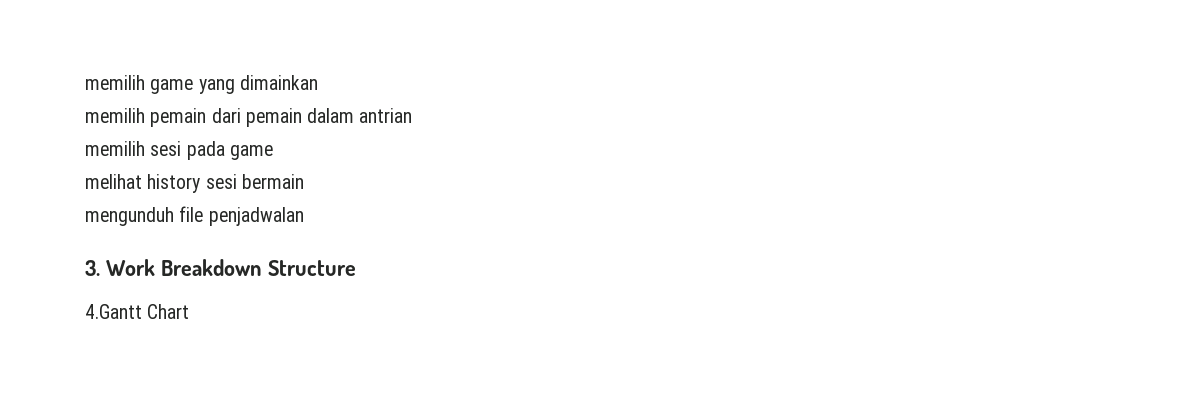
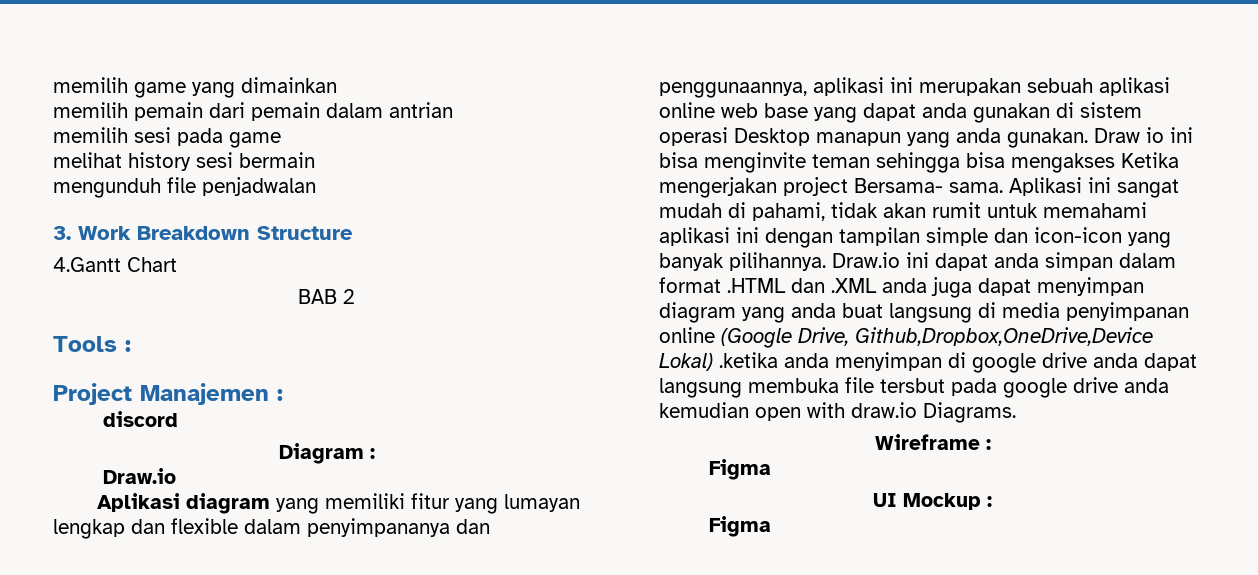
(190, 311) none -> [298,289,355,304] [53,336,131,352] [53,383,283,405] [103,411,179,427] [278,443,375,464] [103,468,177,484] [97,493,581,514] [53,518,490,539] [659,77,1170,98] [659,102,1142,123] [659,127,1193,148] [659,152,1179,173] [659,177,1179,198] [659,202,1147,221] [659,227,1171,248] [659,252,1176,271] [659,277,1144,298] [659,302,1189,323] [659,327,1153,348] [659,352,1197,373] [659,377,1169,398] [659,402,1016,423] [874,434,991,450] [709,459,772,480] [873,493,992,510] [709,516,772,537] // BAB 2 // Tools : // Project Manajemen : // discord // Diagram : // Draw.io // Aplikasi diagram yang memiliki fitur yang lumayan lengkap dan flexible dalam penyimpananya dan penggunaannya, aplikasi ini merupakan sebuah aplikasi online web base yang dapat anda gunakan di sistem operasi Desktop manapun yang anda gunakan. Draw io ini bisa menginvite teman sehingga bisa mengakses Ketika mengerjakan project Bersama- sama. Aplikasi ini sangat mudah di pahami, tidak akan rumit untuk memahami aplikasi ini dengan tampilan simple dan icon-icon yang banyak pilihannya. Draw.io ini dapat anda simpan dalam format .HTML dan .XML anda juga dapat menyimpan diagram yang anda buat langsung di media penyimpanan online (Google Drive, Github,Dropbox,OneDrive,Device Lokal) .ketika anda menyimpan di google drive anda dapat langsung membuka file tersbut pada google drive anda kemudian open with draw.io Diagrams. // Wireframe : // Figma // UI Mockup : // Figma

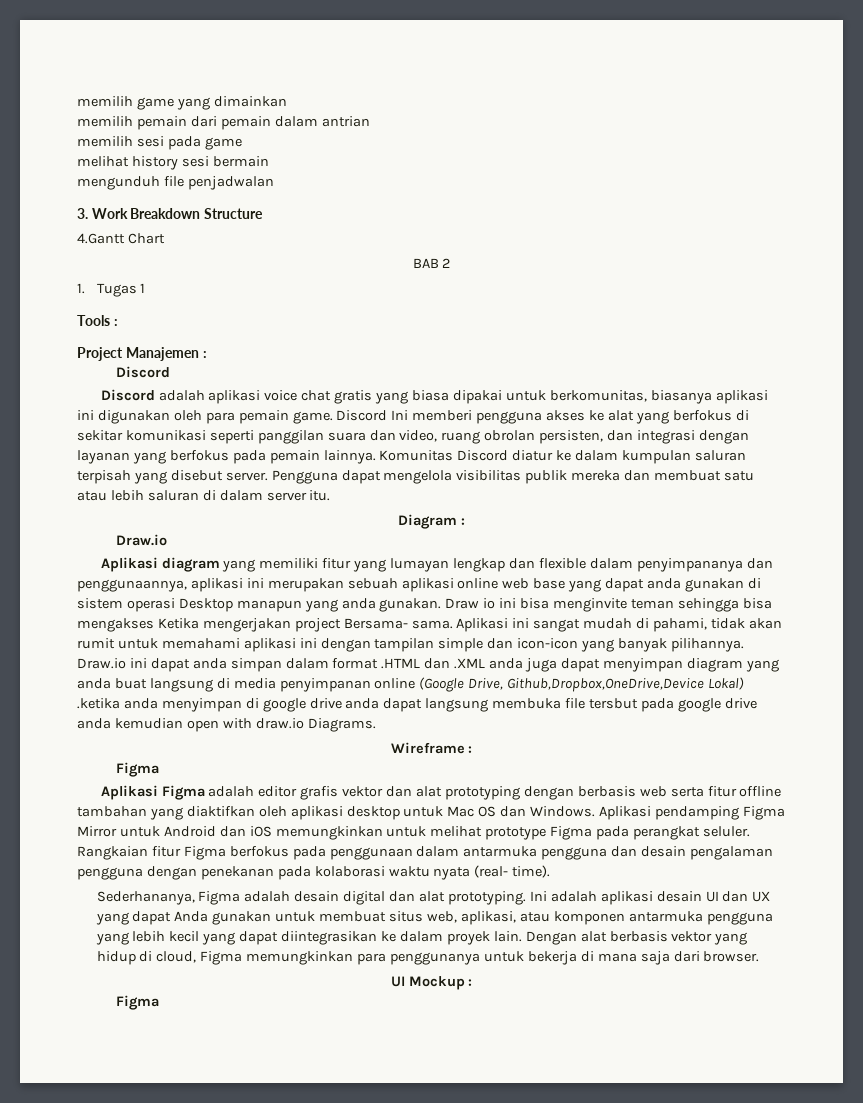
(355, 296) none -> [77,283,146,297] // 1. Tugas 1
[103,411,179,427] discord -> [116,366,171,378] [100,389,768,404] [77,410,749,424] [77,430,749,444] [77,450,746,464] [77,470,754,484] [77,490,331,501] Discord // Discord adalah aplikasi voice chat gratis yang biasa dipakai untuk berkomunitas, biasanya aplikasi ini digunakan oleh para pemain game. Discord Ini memberi pengguna akses ke alat yang berfokus di sekitar komunikasi seperti panggilan suara dan video, ruang obrolan persisten, dan integrasi dengan layanan yang berfokus pada pemain lainnya. Komunitas Discord diatur ke dalam kumpulan saluran terpisah yang disebut server. Pengguna dapat mengelola visibilitas publik mereka dan membuat satu atau lebih saluran di dalam server itu.
(772, 469) none -> [100,785,782,800] [77,806,785,820] [77,826,750,840] [77,846,774,860] [77,865,551,880] [96,891,771,905] [95,911,773,925] [95,931,748,945] [96,951,760,965] // Aplikasi Figma adalah editor grafis vektor dan alat prototyping dengan berbasis web serta fitur offline tambahan yang diaktifkan oleh aplikasi desktop untuk Mac OS dan Windows. Aplikasi pendamping Figma Mirror untuk Android dan iOS memungkinkan untuk melihat prototype Figma pada perangkat seluler. Rangkaian fitur Figma berfokus pada penggunaan dalam antarmuka pengguna dan desain pengalaman pengguna dengan penekanan pada kolaborasi waktu nyata (real- time). // Sederhananya, Figma adalah desain digital dan alat prototyping. Ini adalah aplikasi desain UI dan UX yang dapat Anda gunakan untuk membuat situs web, aplikasi, atau komponen antarmuka pengguna yang lebih kecil yang dapat diintegrasikan ke dalam proyek lain. Dengan alat berbasis vektor yang hidup di cloud, Figma memungkinkan para penggunanya untuk bekerja di mana saja dari browser.

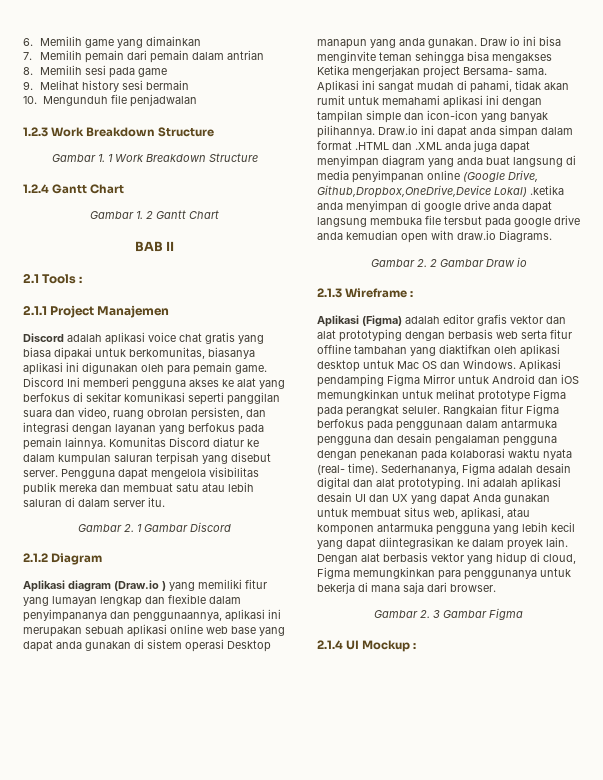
[77,96,133,107] memilih -> [23,36,82,46] 6. Memilih
[77,116,133,127] memilih -> [23,50,82,60] 7. Memilih
[77,136,133,147] memilih -> [23,65,82,75] 8. Memilih
[77,156,129,167] melihat -> [23,80,79,90] 9. Melihat
[77,176,160,190] mengunduh -> [23,96,108,106] 10. Mengunduh
[77,208,263,219] [77,233,165,244] [412,258,451,268] [77,283,146,297] 3. Work Breakdown Structure // 4.Gantt Chart // BAB 2 // 1. Tugas 1 // -> [23,127,215,137] [51,153,258,162] [23,184,125,194] [90,210,219,219] [134,241,175,252] [23,273,39,283] 1.2.3 Work Breakdown Structure // Gambar 1. 1 Work Breakdown Structure // 1.2.4 Gantt Chart // Gambar 1. 2 Gantt Chart // BAB II // 2.1
(118, 322) none -> [23,305,47,315] 2.1.1
[202,351,207,358] [116,366,171,378] : // Discord -> (170, 311) none
(331, 495) none -> [78,522,231,532] [23,553,48,562] Gambar 2. 1 Gambar Discord // 2.1.2
[460,518,465,525] [116,534,168,546] : // Draw.io -> (103, 559) none
(220, 564) none -> [114,580,166,591] (Draw.io )
(376, 725) none -> [370,257,527,267] [317,288,342,298] Gambar 2. 2 Gambar Draw io // 2.1.3
[116,762,160,777] [100,785,205,800] // Figma // Aplikasi Figma -> [317,315,402,327] // Aplikasi (Figma)
(551, 871) // -> (378, 469) none
(760, 956) none -> [374,608,523,620] [317,640,343,649] Gambar 2. 3 Gambar Figma // 2.1.4
[116,995,160,1010] // Figma -> (417, 646) none

